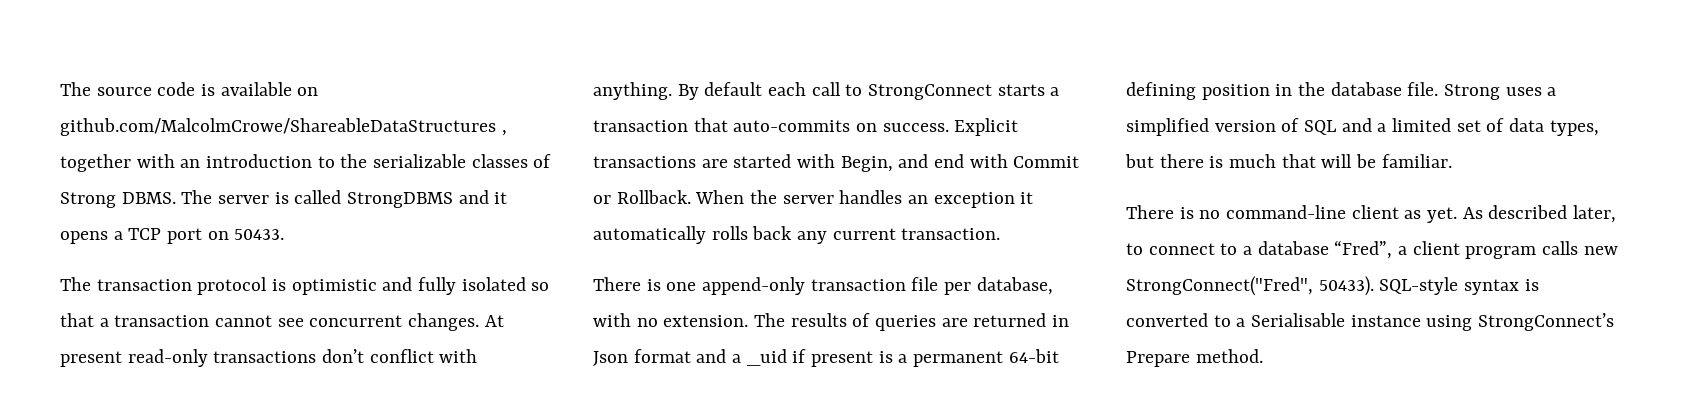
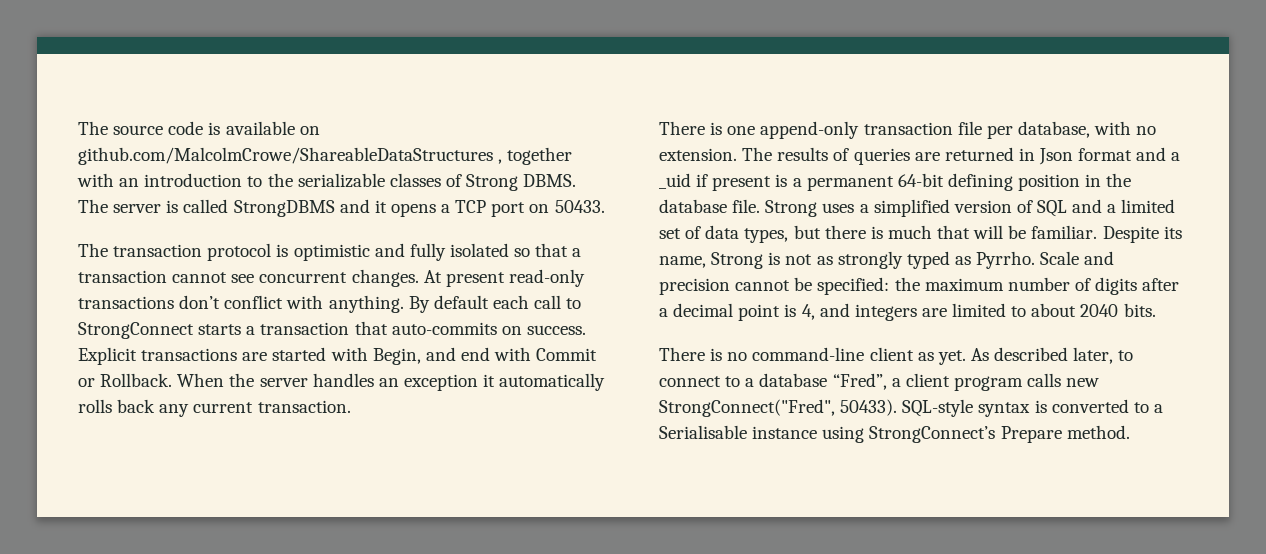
(1452, 161) none -> [1102,226,1182,243] [659,251,1115,269] [659,277,1180,295] [659,303,1156,321] Despite its name, Strong is not as strongly typed as Pyrrho. Scale and precision cannot be specified: the maximum number of digits after a decimal point is 4, and integers are limited to about 2040 bits.

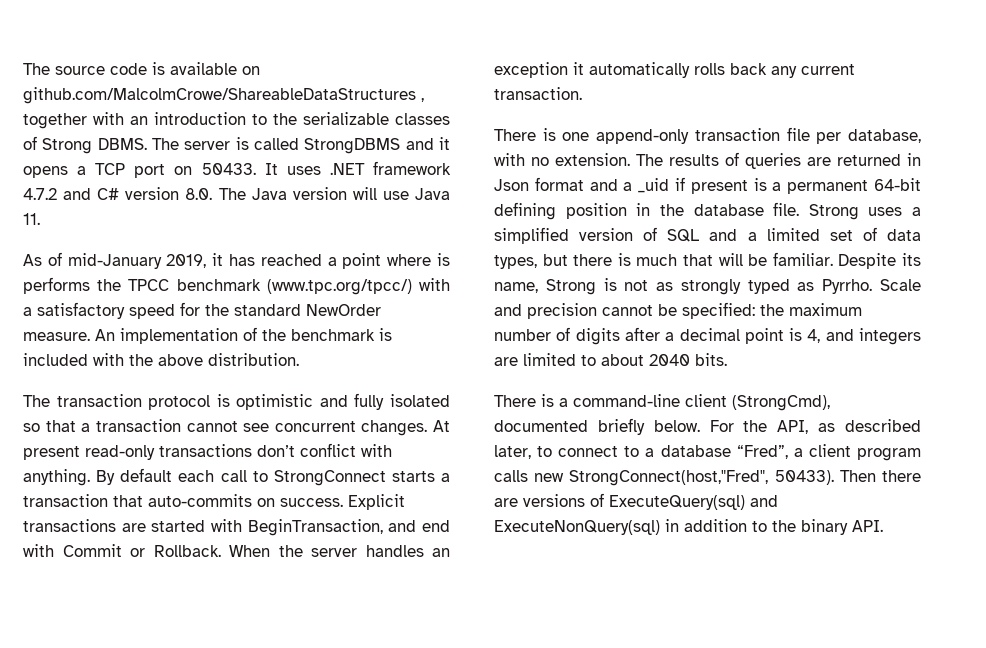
(605, 206) none -> [264,161,451,175] [23,187,451,200] [23,213,40,225] [23,252,451,269] [23,277,450,295] [23,302,381,319] [23,327,392,344] [23,353,299,366] It uses .NET framework 4.7.2 and C# version 8.0. The Java version will use Java 11. // As of mid-January 2019, it has reached a point where is performs the TPCC benchmark (www.tpc.org/tpcc/) with a satisfactory speed for the standard NewOrder measure. An implementation of the benchmark is included with the above distribution.
[372,348,421,365] Begin, -> [247,519,383,536] BeginTransaction,
[727,352,748,361] no -> [559,398,568,407] a
[917,348,989,365] as yet. As -> [732,395,830,411] [494,418,836,435] (StrongCmd), documented briefly below. For the API, as
[659,399,1163,417] [659,425,1130,443] StrongConnect("Fred", 50433). SQL-style syntax is converted to a Serialisable instance using StrongConnect’s Prepare method. -> [569,470,921,486] [494,493,778,510] [494,519,883,535] StrongConnect(host,"Fred", 50433). Then there are versions of ExecuteQuery(sql) and ExecuteNonQuery(sql) in addition to the binary API.

